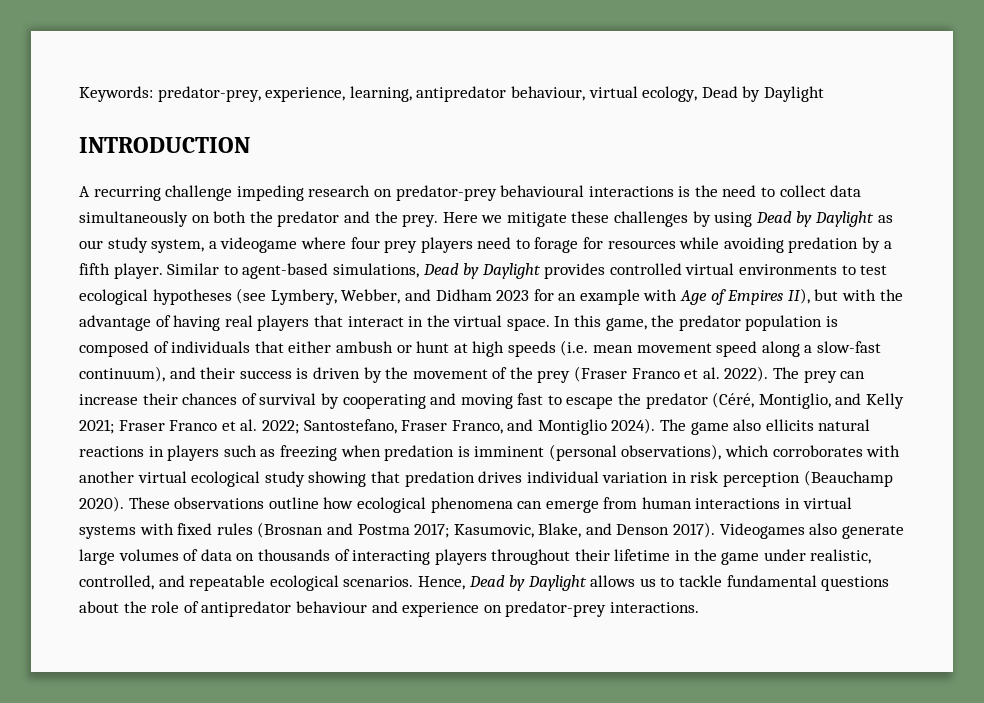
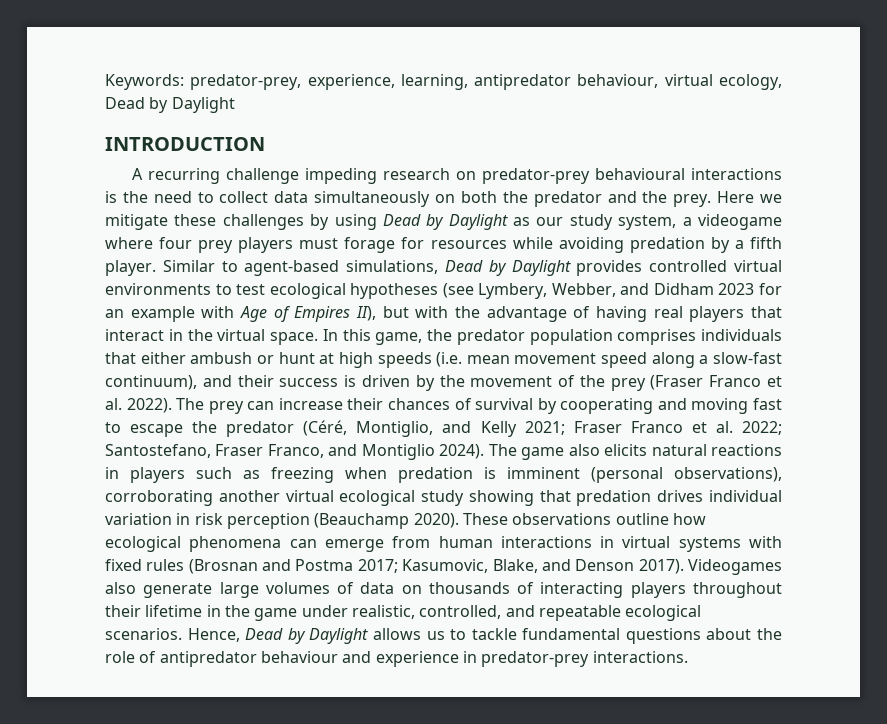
[477,237,530,249] need to -> [299,238,339,249] must
[826,316,839,327] [79,341,169,357] is composed of -> [617,329,697,345] comprises
[765,419,814,431] ellicits -> [604,444,648,456] elicits
[725,445,901,457] which corroborates with -> [105,490,213,506] corroborating
[483,605,502,613] on -> [462,651,477,663] in

